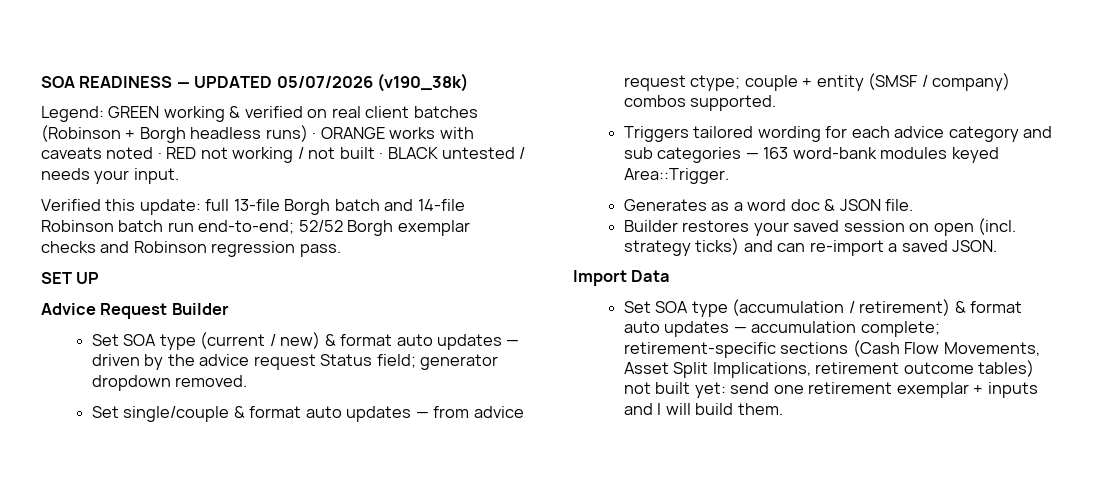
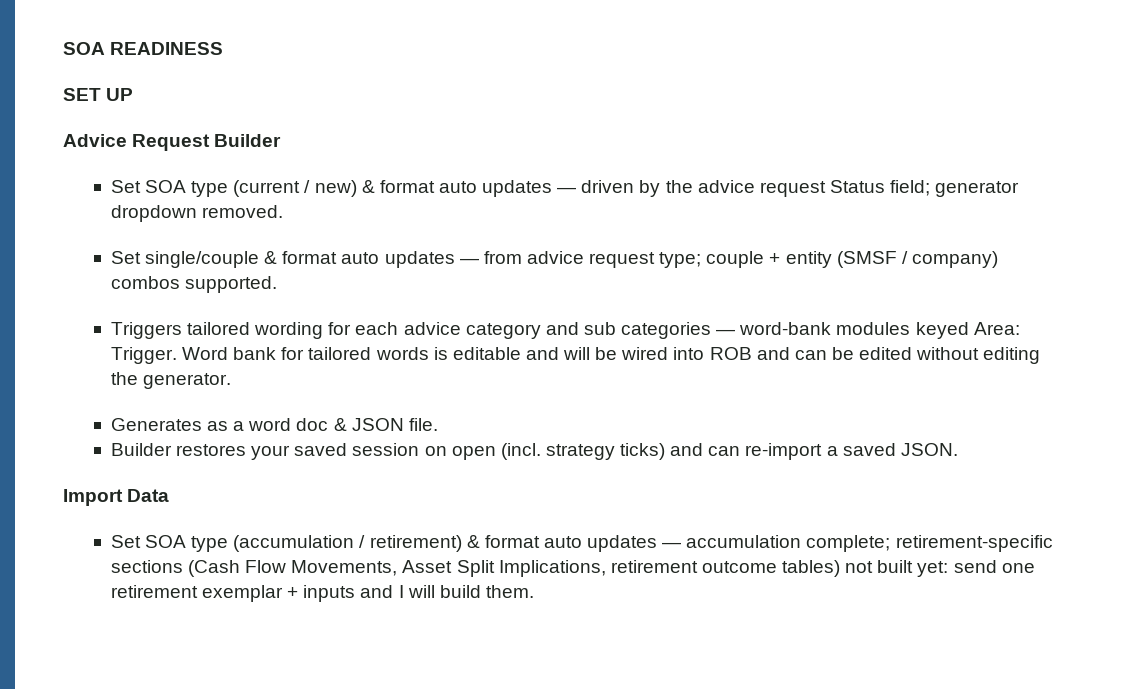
[176,73,469,92] [41,106,478,122] [41,125,474,143] [41,147,526,163] [41,168,179,184] [41,199,465,215] [41,220,470,236] [41,241,341,257] — UPDATED 05/07/2026 (v190_38k) // Legend: GREEN working & verified on real client batches (Robinson + Borgh headless runs) · ORANGE works with caveats noted · RED not working / not built · BLACK untested / needs your input. // Verified this update: full 13-file Borgh batch and 14-file Robinson batch run end-to-end; 52/52 Borgh exemplar checks and Robinson regression pass. -> (224, 48) none
[690,75,741,91] ctype; -> [659,252,702,268] type;
[763,147,789,159] 163 -> (736, 332) none
[623,168,729,184] Area::Trigger. -> [973,322,1020,335] [110,347,1041,364] [110,372,232,389] Area: Trigger. Word bank for tailored words is editable and will be wired into ROB and can be edited without editing the generator.

